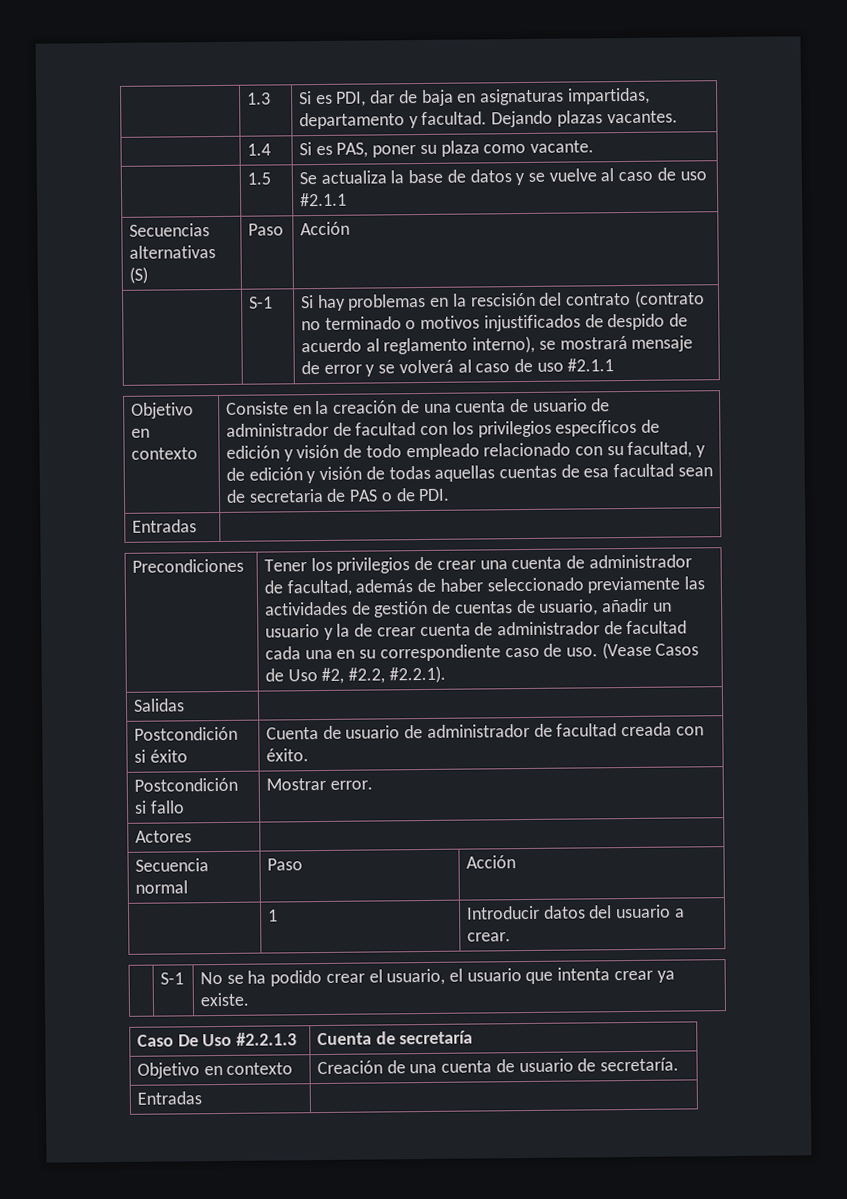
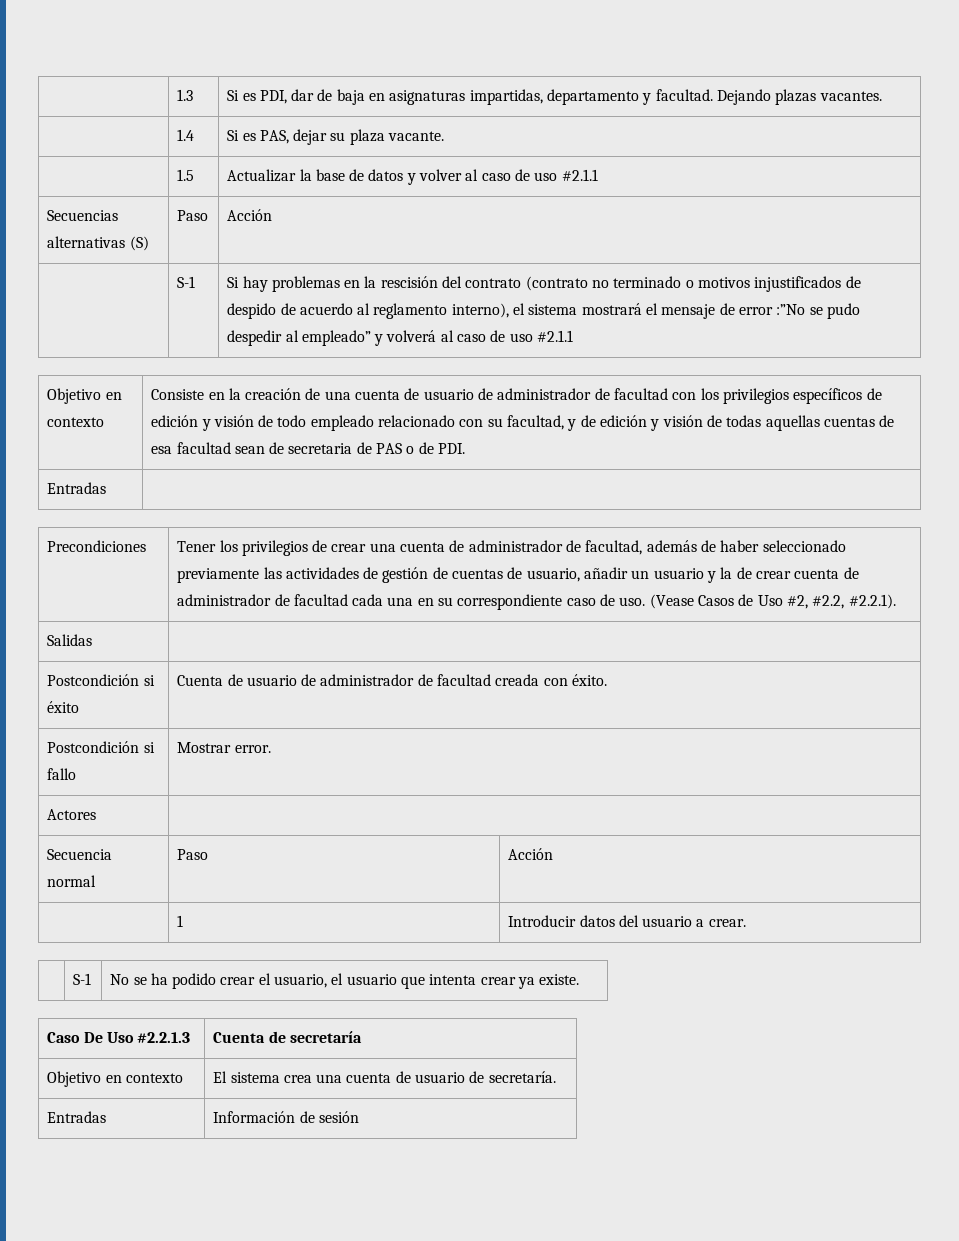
[372,145,417,158] poner -> [293,129,328,145] dejar
[483,143,527,154] como -> (385, 137) none
[298,170,387,185] Se actualiza -> [227,169,297,182] Actualizar
[528,168,597,182] se vuelve -> [419,169,463,181] volver
[538,335,694,352] [300,361,396,377] se mostrará mensaje de error y se -> [513,303,861,319] [227,330,384,346] el sistema mostrará el mensaje de error :”No se pudo despedir al empleado” y
[316,1060,406,1075] Creación de -> [213,1071,312,1083] El sistema crea
(202, 1098) none -> [213,1111,359,1123] Información de sesión

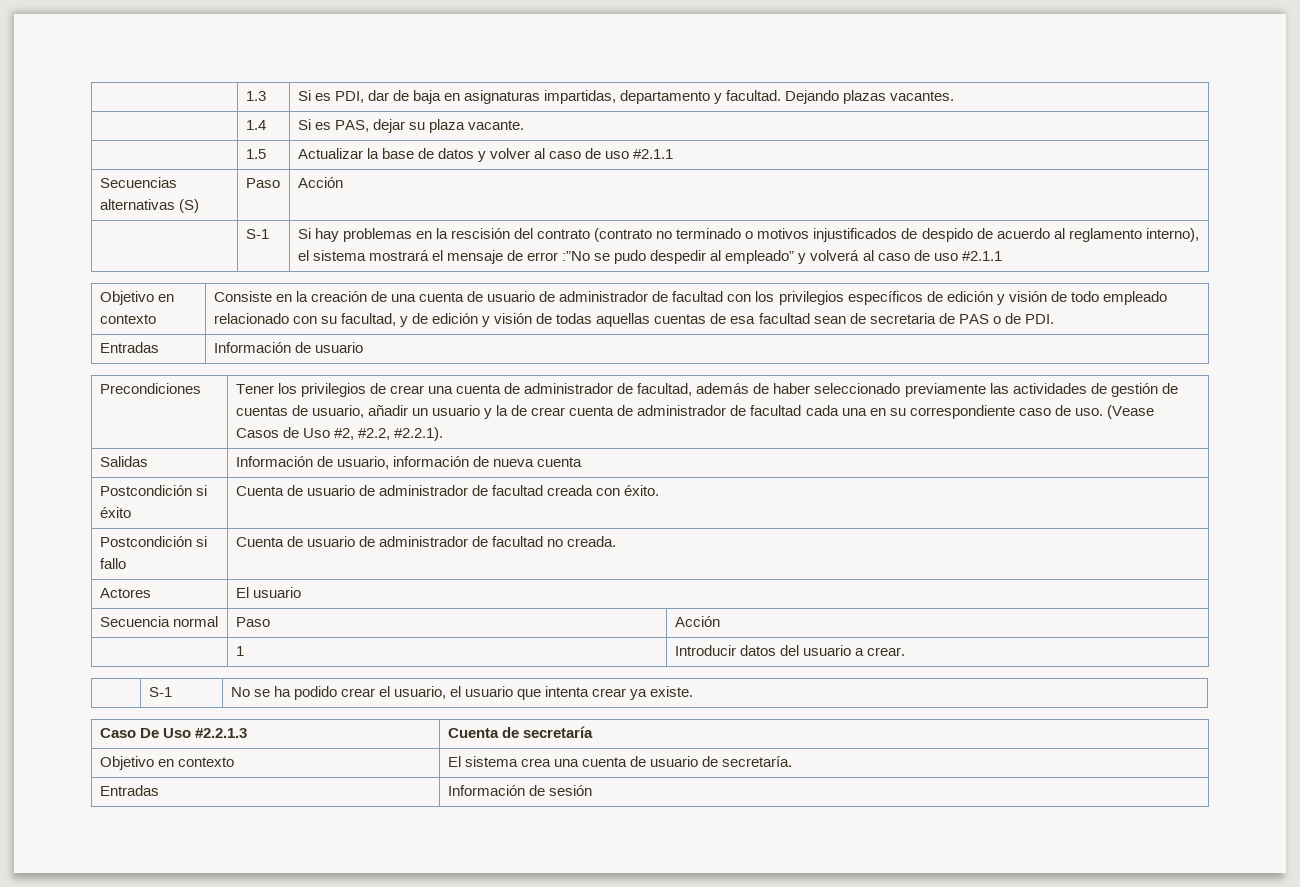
(107, 488) none -> [213,342,363,353] Información de usuario
(93, 640) none -> [235,456,583,469] Información de usuario, información de nueva cuenta
[177,742,271,753] Mostrar error. -> [235,536,617,547] Cuenta de usuario de administrador de facultad no creada.
(97, 814) none -> [235,587,301,598] El usuario

